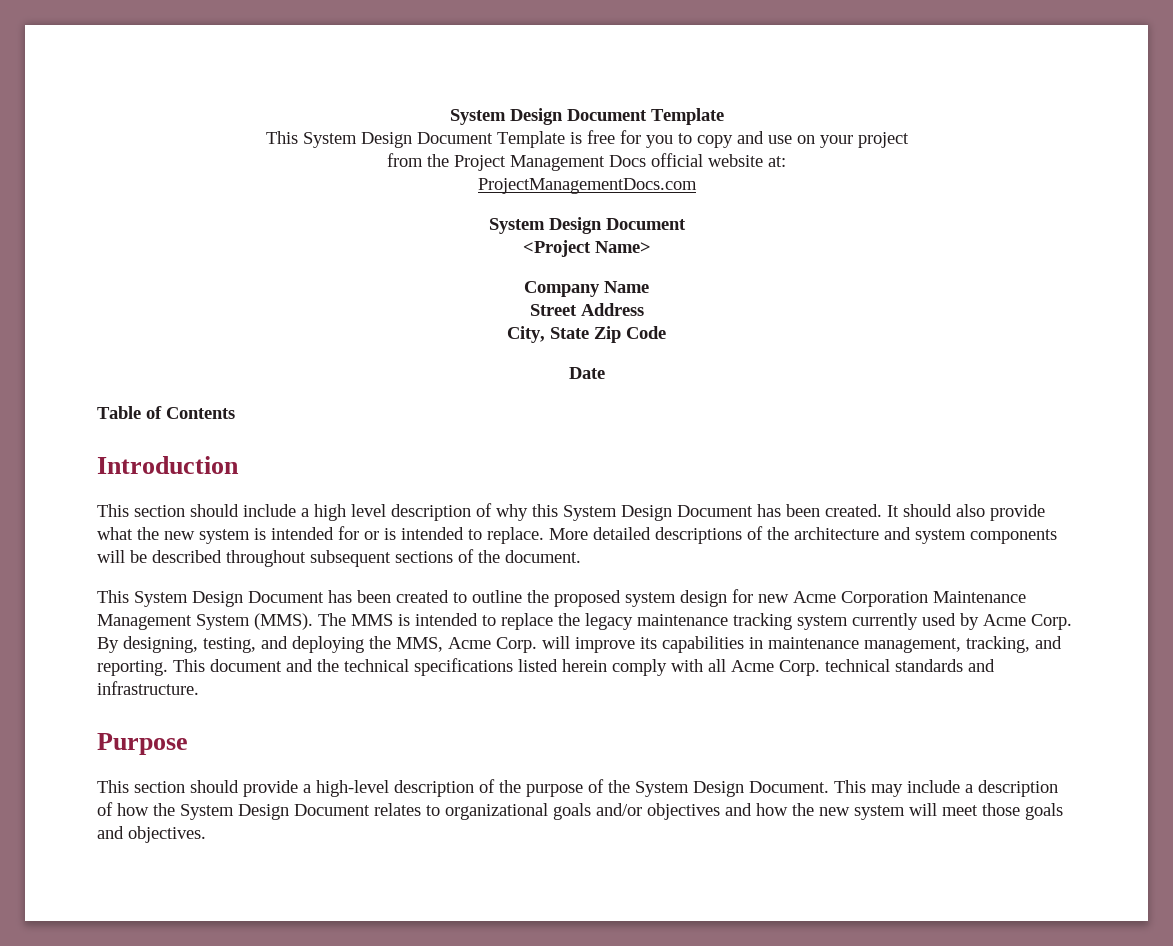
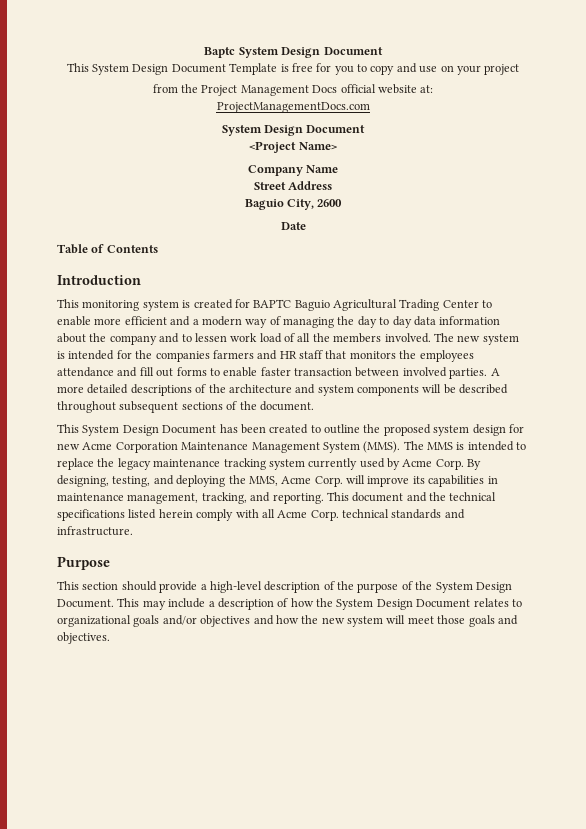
[449,108,724,125] System Design Document Template -> [204,47,383,58] Baptc System Design Document
[507,326,666,343] City, State Zip Code -> [244,199,343,210] Baguio City, 2600
[134,503,1045,521] [97,527,159,540] section should include a high level description of why this System Design Document has been created. It should also provide what the -> [82,299,493,311] [57,316,501,328] [57,333,454,345] monitoring system is created for BAPTC Baguio Agricultural Trading Center to enable more efficient and a modern way of managing the day to day data information about the company and to lessen work load of all the members involved. The
[364,527,588,544] or is intended to replace. More -> [135,350,474,362] [57,367,500,379] [57,386,84,393] the companies farmers and HR staff that monitors the employees attendance and fill out forms to enable faster transaction between involved parties. A more

